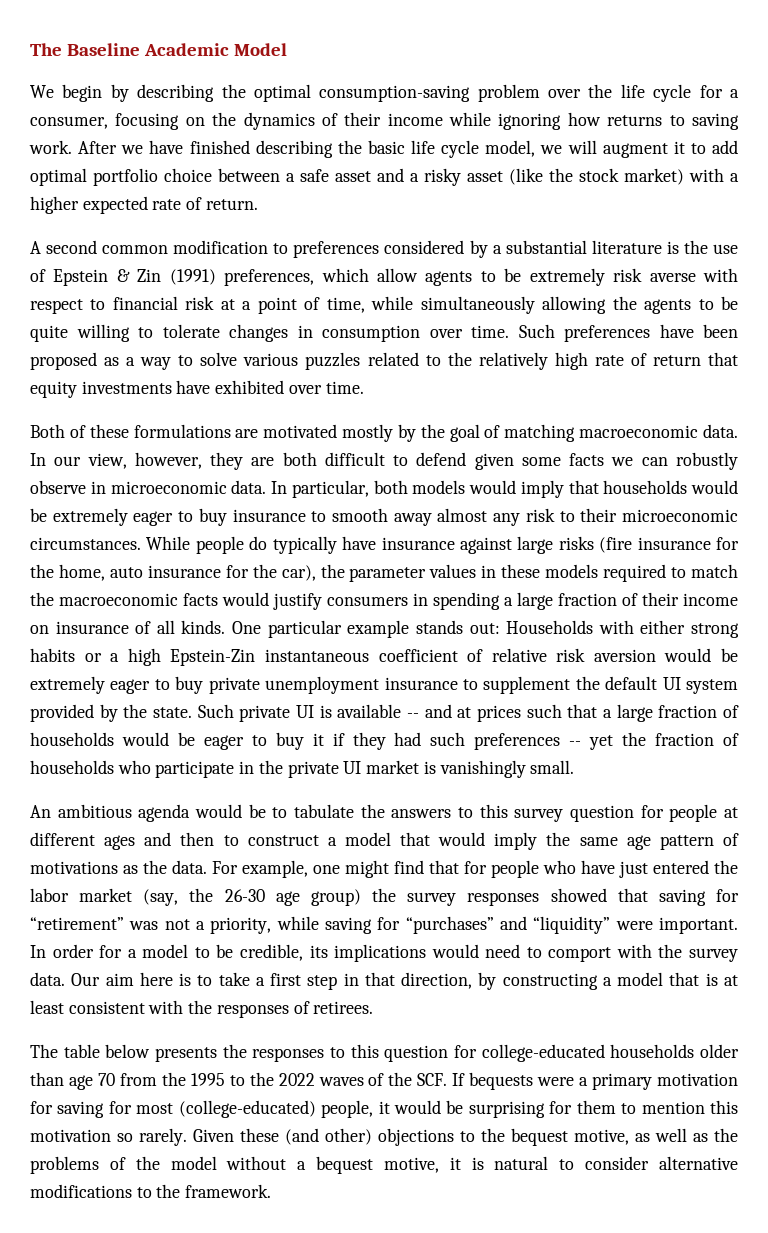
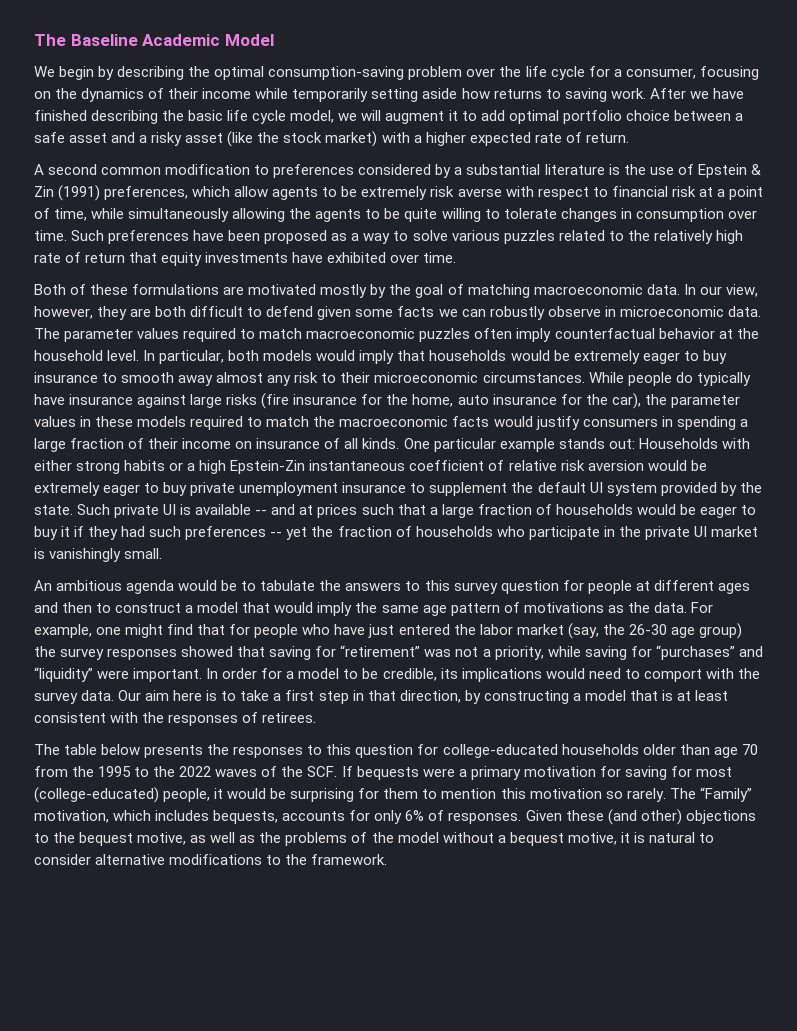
[498,113,562,130] ignoring -> [292,88,458,102] temporarily setting aside
(267, 487) none -> [34,328,759,342] [34,350,140,361] The parameter values required to match macroeconomic puzzles often imply counterfactual behavior at the household level.
(187, 1137) none -> [669,787,752,802] [34,810,522,824] The “Family” motivation, which includes bequests, accounts for only 6% of responses.

